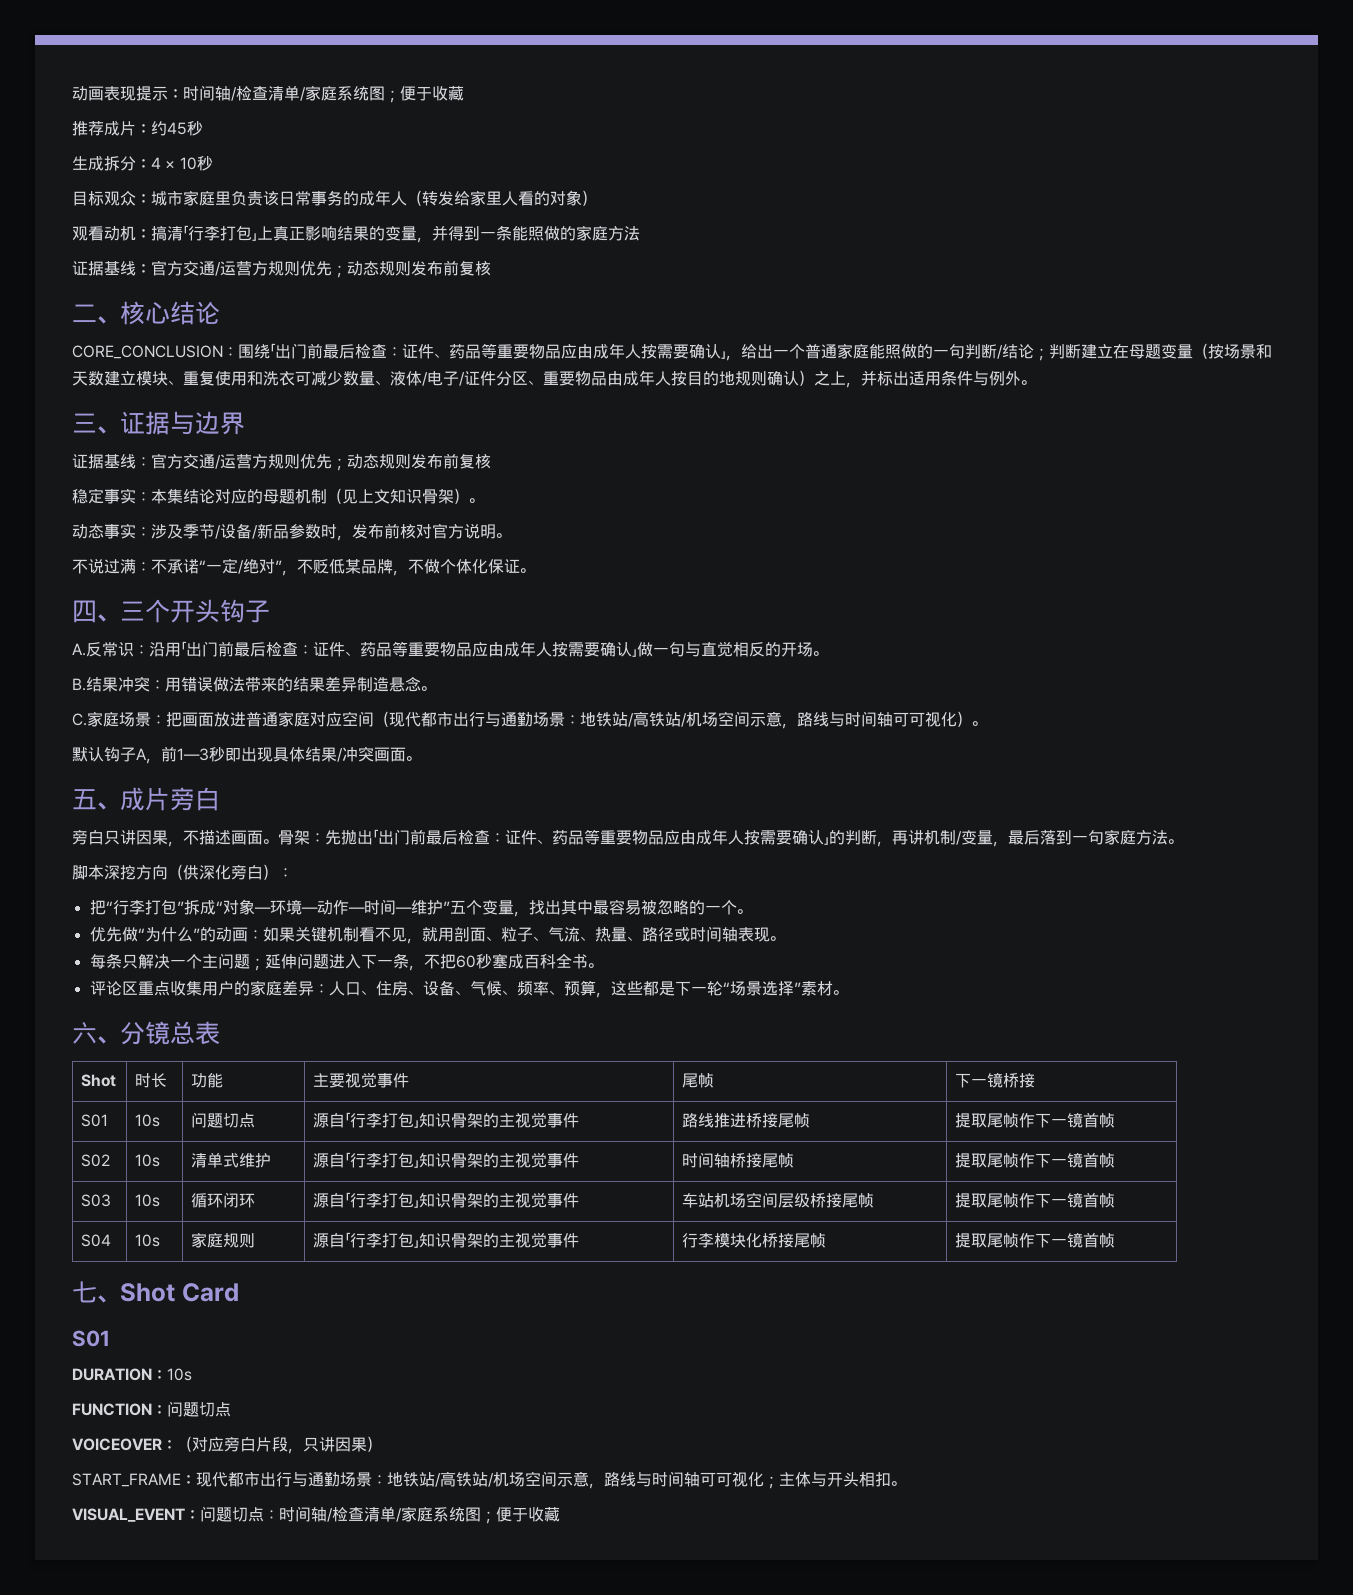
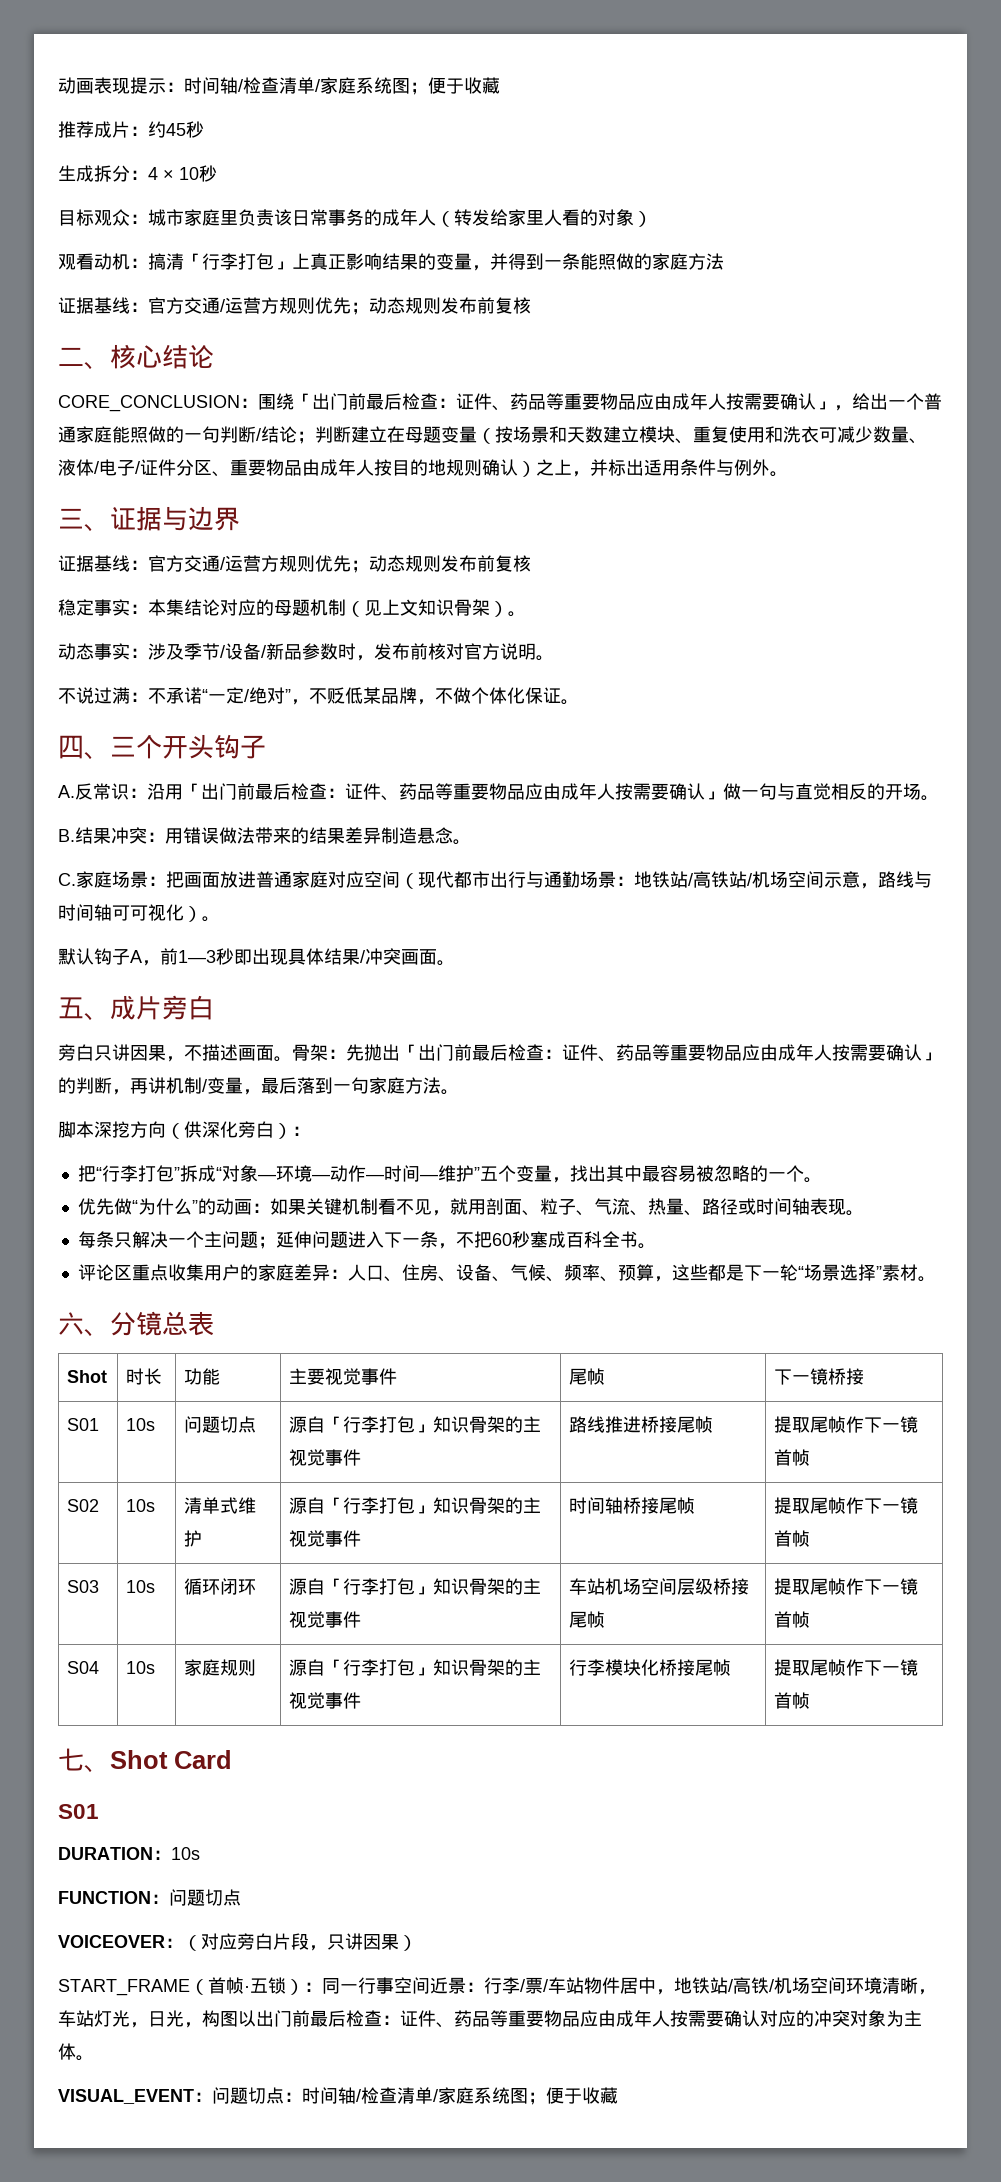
[181,1471,891,1489] ：现代都市出行与通勤场景：地铁站/高铁站/机场空间示意，路线与时间轴可可视化；主体与开头相扣 -> [190,1977,936,1995] [58,2010,922,2028] [58,2043,76,2060] （首帧·五锁）：同一行事空间近景：行李/票/车站物件居中，地铁站/高铁/机场空间环境清晰，车站灯光，日光，构图以出门前最后检查：证件、药品等重要物品应由成年人按需要确认对应的冲突对象为主体

